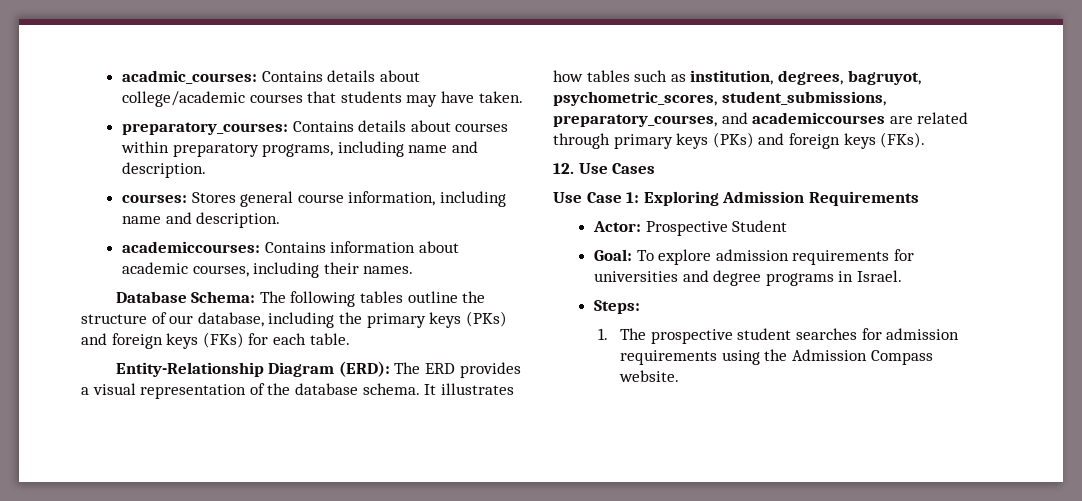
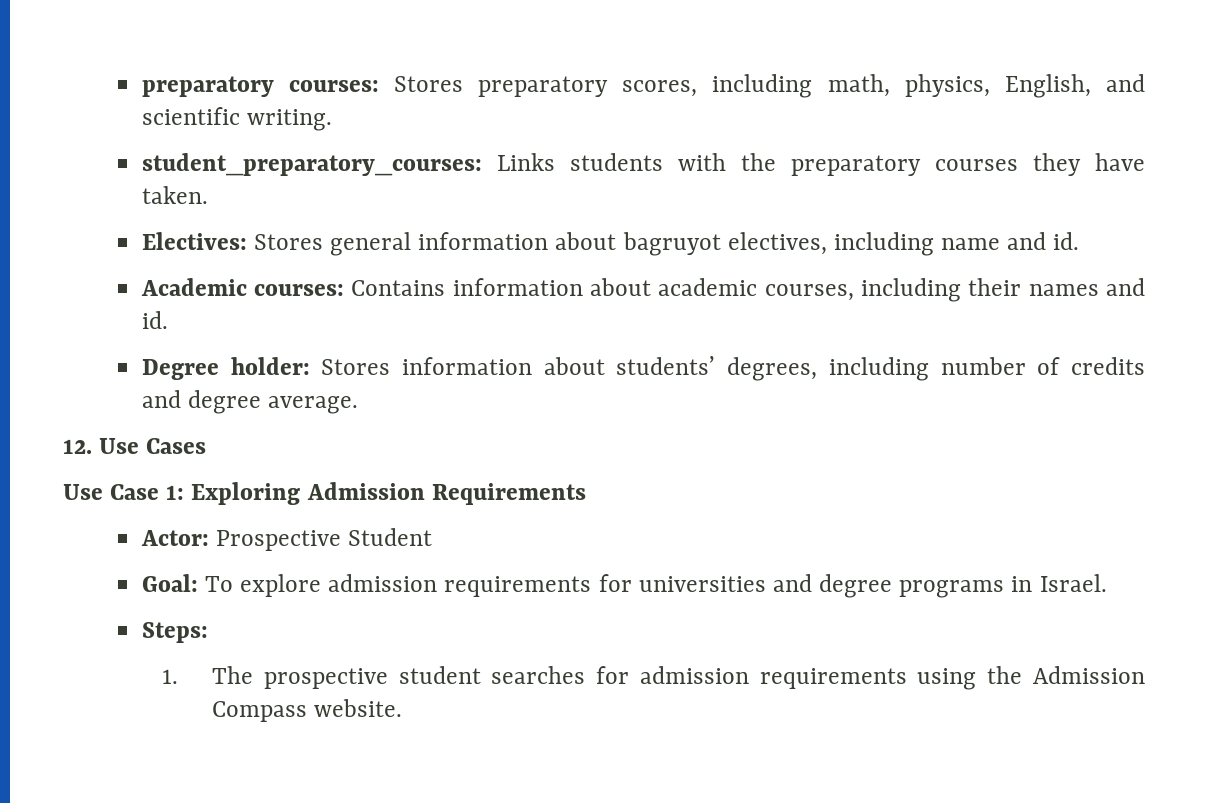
[122,70,420,84] [122,91,523,107] [122,120,509,135] [121,141,479,157] [122,162,207,178] [122,191,507,207] [122,212,281,228] [122,241,261,253] acadmic_courses: Contains details about college/academic courses that students may have taken. // preparatory_courses: Contains details about courses within preparatory programs, including name and description. // courses: Stores general course information, including name and description. // academiccourses: -> [141,74,1145,98] [141,107,333,131] [141,153,1145,176] [141,186,208,204] [141,232,1080,256] [140,278,345,296] preparatory courses: Stores preparatory scores, including math, physics, English, and scientific writing. // student_preparatory_courses: Links students with the preparatory courses they have taken. // Electives: Stores general information about bagruyot electives, including name and id. // Academic courses:
[363,266,414,274] [115,291,486,307] [81,311,507,328] [81,332,350,349] [115,361,521,378] [81,383,514,399] [553,70,921,85] [553,91,886,106] [553,112,969,127] [553,132,926,149] names. // Database Schema: The following tables outline the structure of our database, including the primary keys (PKs) and foreign keys (FKs) for each table. // Entity-Relationship Diagram (ERD): The ERD provides a visual representation of the database schema. It illustrates how tables such as institution, degrees, bagruyot, psychometric_scores, student_submissions, preparatory_courses, and academiccourses are related through primary keys (PKs) and foreign keys (FKs). -> [1028,278,1145,296] [141,311,168,329] [141,356,1146,381] [141,390,359,414] names and id. // Degree holder: Stores information about students’ degrees, including number of credits and degree average.

